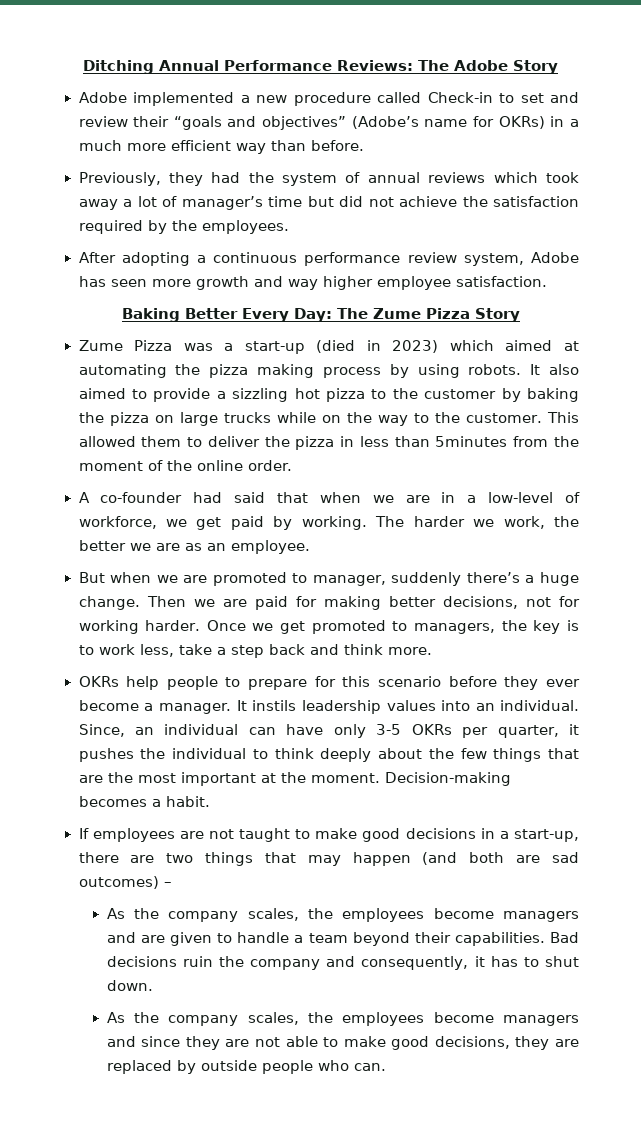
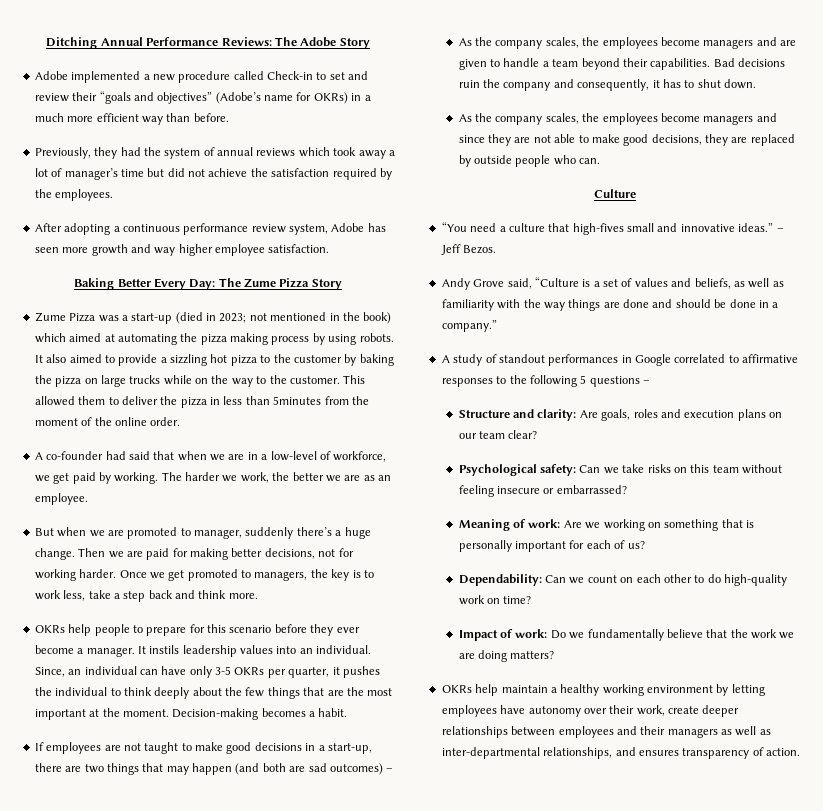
[392,340,439,353] 2023) -> [219,312,392,324] 2023; not mentioned in the book)
(386, 1067) none -> [594,189,636,198] [441,222,784,235] [440,244,497,255] [441,277,784,290] [441,299,779,311] [441,320,497,332] [441,354,799,366] [441,375,650,387] [458,409,783,421] [458,430,538,439] [458,464,783,476] [458,485,627,497] [458,519,755,531] [458,540,645,552] [458,574,788,586] [458,595,532,605] [458,629,795,641] [458,650,555,662] [441,684,765,696] [441,705,740,717] [441,726,771,738] [441,747,800,759] // Culture // “You need a culture that high-fives small and innovative ideas.” – Jeff Bezos. // Andy Grove said, “Culture is a set of values and beliefs, as well as familiarity with the way things are done and should be done in a company.” // A study of standout performances in Google correlated to affirmative responses to the following 5 questions – // Structure and clarity: Are goals, roles and execution plans on our team clear? // Psychological safety: Can we take risks on this team without feeling insecure or embarrassed? // Meaning of work: Are we working on something that is personally important for each of us? // Dependability: Can we count on each other to do high-quality work on time? // Impact of work: Do we fundamentally believe that the work we are doing matters? // OKRs help maintain a healthy working environment by letting employees have autonomy over their work, create deeper relationships between employees and their managers as well as inter-departmental relationships, and ensures transparency of action.

